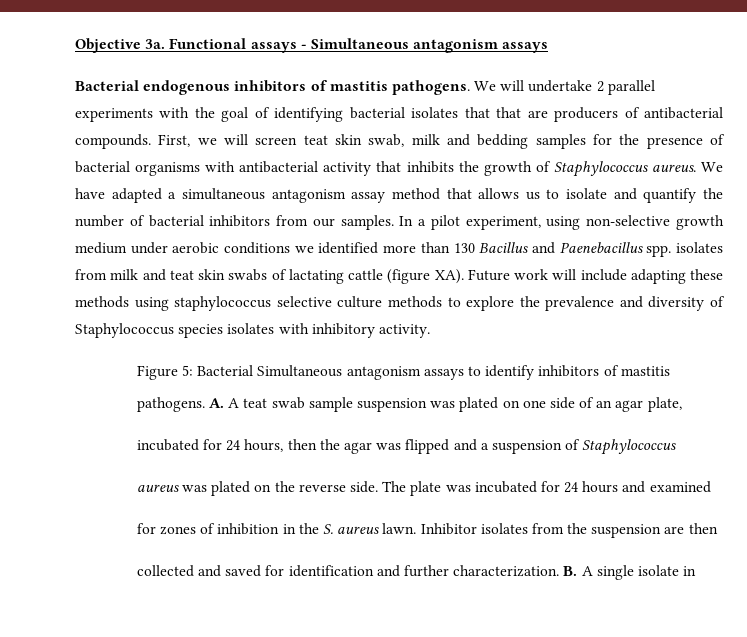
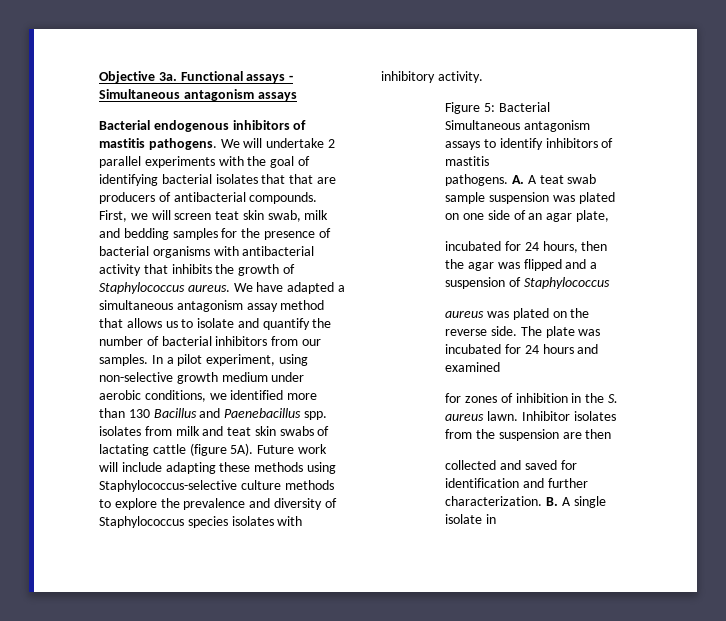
[224,242,291,254] conditions -> [144,390,206,402] conditions,
[434,269,464,284] XA). -> [230,443,254,456] 5A).
[174,296,332,311] staphylococcus selective -> [99,480,237,492] Staphylococcus-selective

